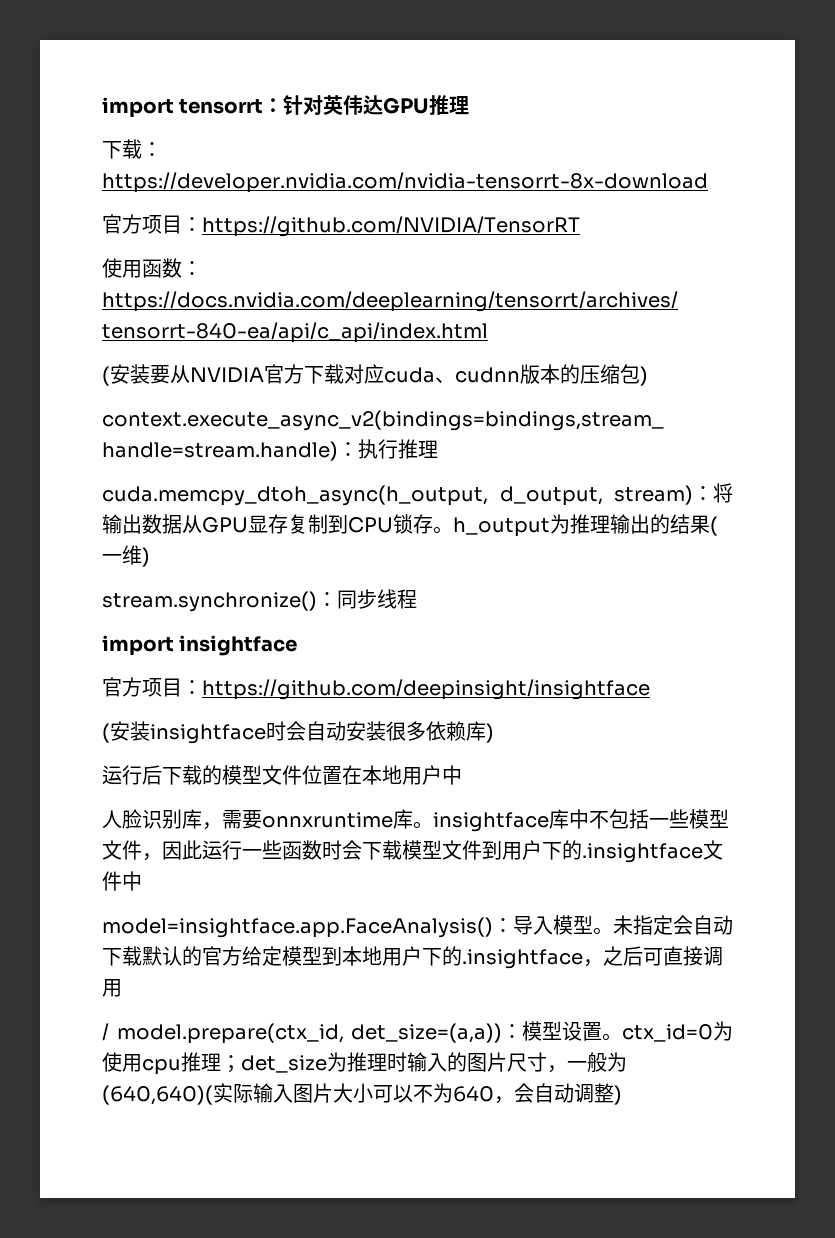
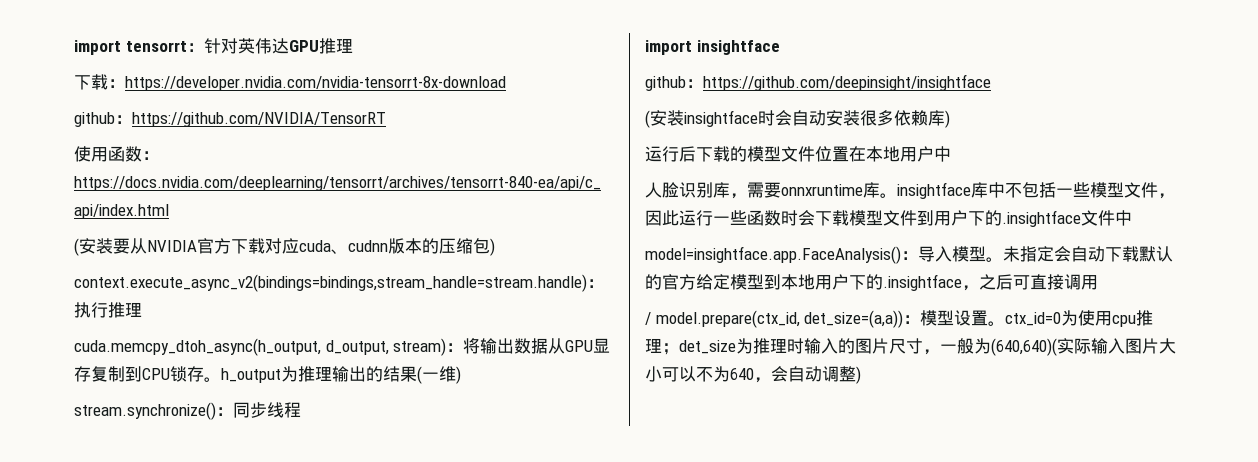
[102,214,182,234] 官方项目 -> [74,112,115,127] github
[102,677,182,697] 官方项目 -> [645,76,686,91] github

